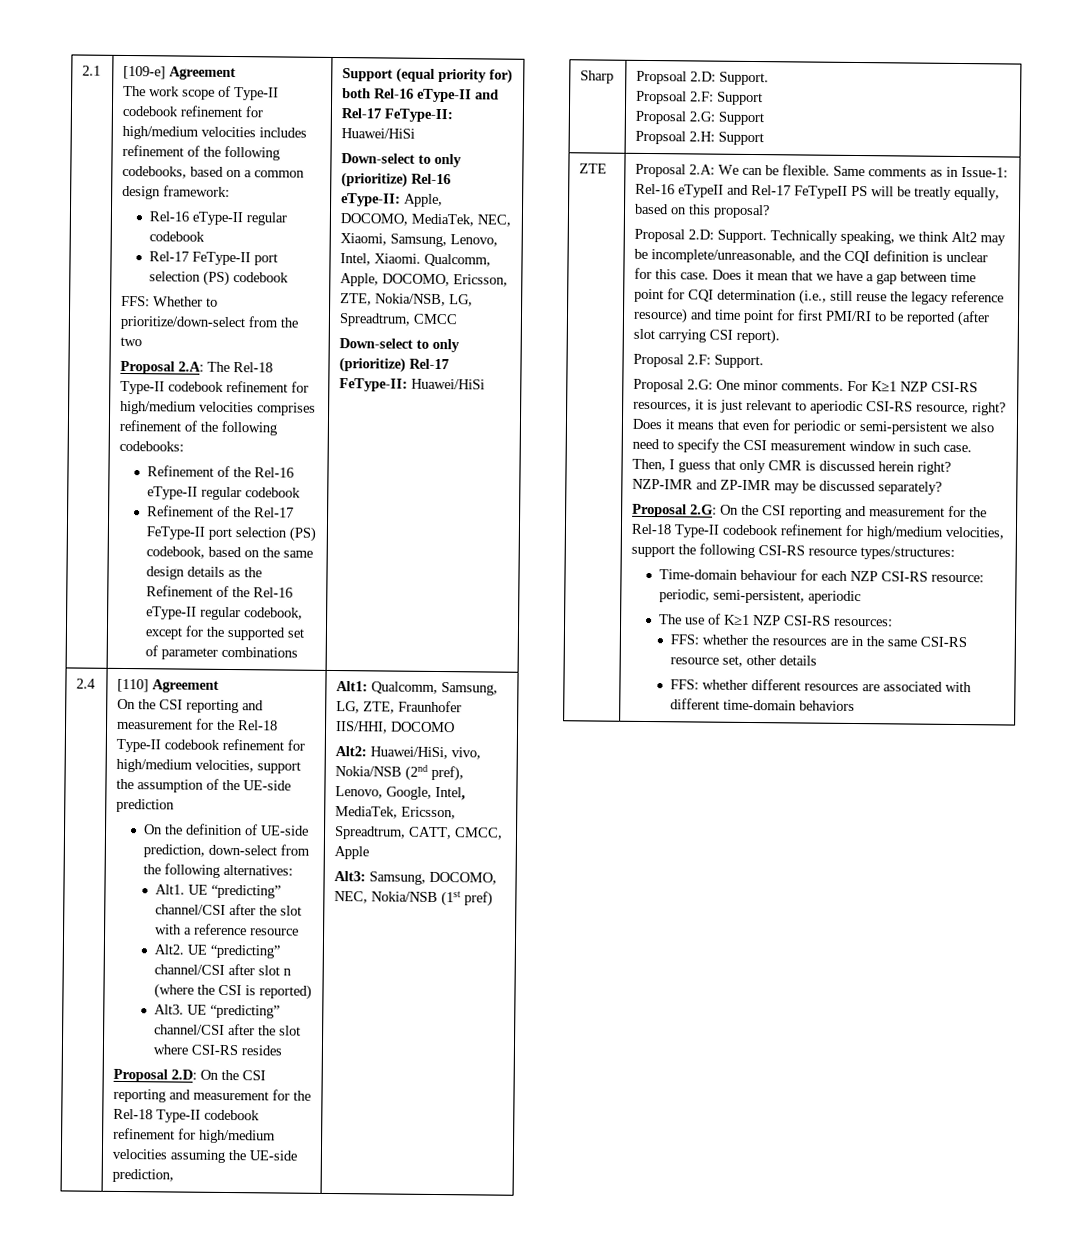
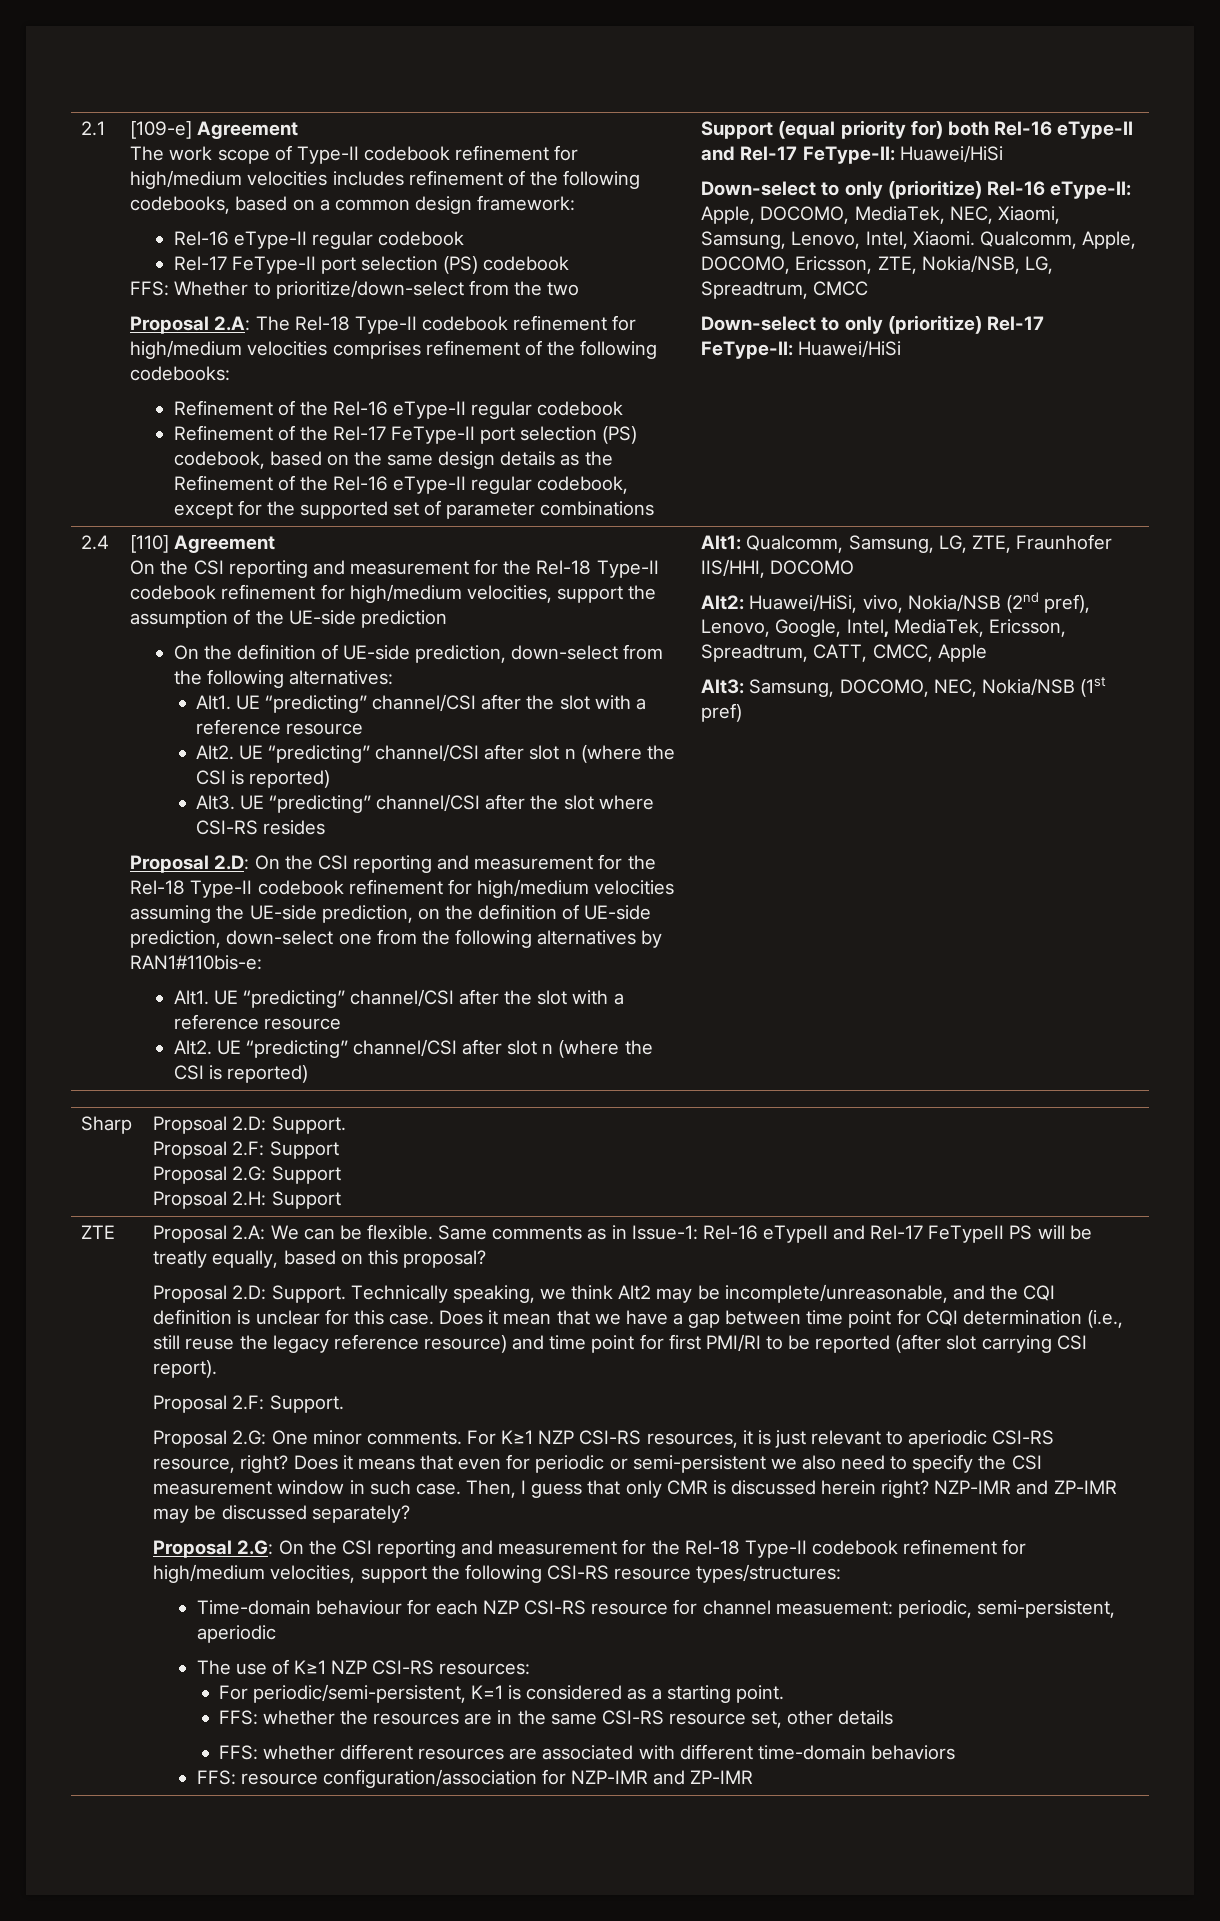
(175, 1175) none -> [417,904,652,920] [130,929,663,948] [130,955,263,970] [173,989,624,1008] [173,1014,341,1030] [173,1039,653,1058] [173,1065,308,1083] on the definition of UE-side prediction, down-select one from the following alternatives by RAN1#110bis-e: // Alt1. UE “predicting” channel/CSI after the slot with a reference resource // Alt2. UE “predicting” channel/CSI after slot n (where the CSI is reported)
[931,574,985,583] resource: -> [591,1599,893,1615] resource for channel measuement:
(894, 622) none -> [218,1684,784,1703] // For periodic/semi-persistent, K=1 is considered as a starting point.
(856, 706) none -> [196,1769,754,1788] // FFS: resource configuration/association for NZP-IMR and ZP-IMR

